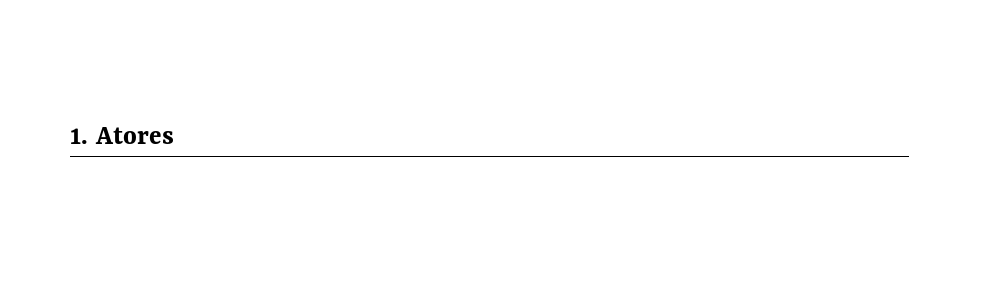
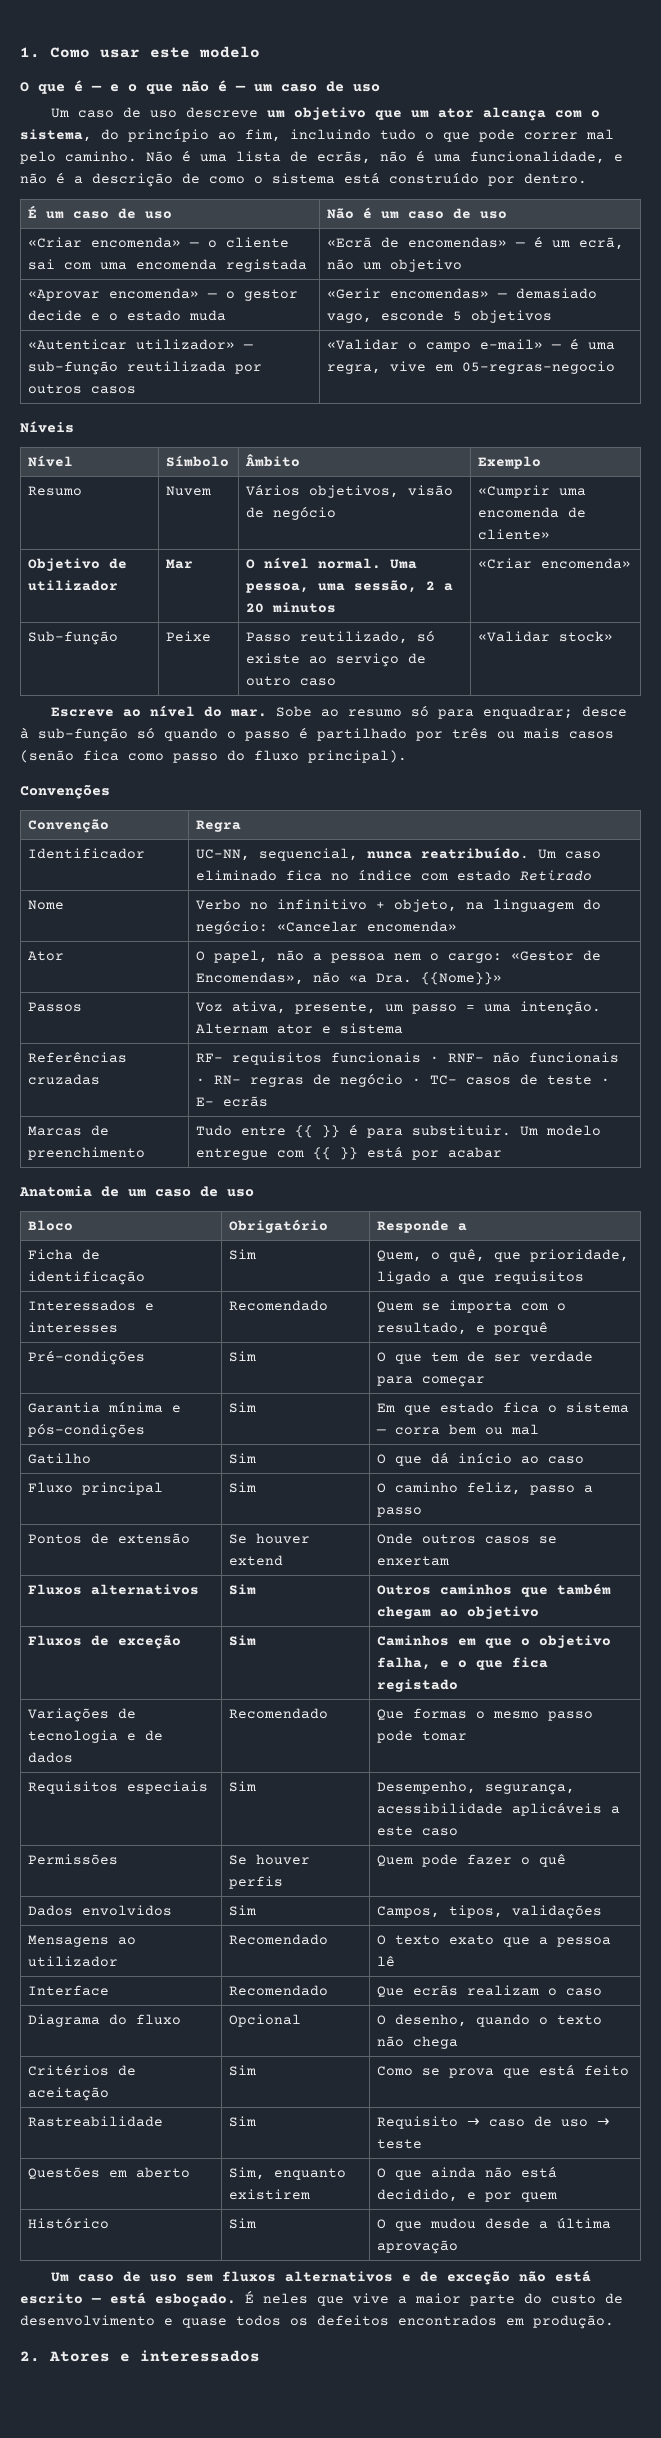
[94,127,174,144] Atores -> [50,46,260,58] [20,80,380,94] [51,107,601,121] [20,128,614,142] [20,150,623,164] [20,172,587,187] [28,205,173,219] [327,207,508,219] [28,237,290,248] [28,259,308,272] [327,236,625,250] [327,259,463,272] [28,288,299,301] [28,310,227,321] [327,288,598,299] [327,310,553,323] [28,339,254,350] [28,361,263,375] [28,384,137,394] [327,338,616,352] [327,361,616,374] [20,421,74,433] [28,455,74,467] [166,455,230,467] [245,454,301,467] [478,456,542,469] [28,486,83,496] [166,486,212,496] [246,484,454,498] [246,506,337,520] [478,485,587,498] [478,507,587,518] [478,529,551,540] [28,558,128,571] [28,580,119,591] [166,559,194,569] [246,557,418,569] [246,580,454,593] [246,602,337,613] [478,558,632,569] [28,631,119,645] [166,631,212,642] [246,630,436,644] [246,653,427,667] [246,676,337,686] [478,631,614,642] [51,705,628,719] [20,727,614,742] [20,750,407,763] [20,784,110,799] [28,819,110,833] [196,820,242,832] [28,848,146,859] [196,847,602,861] [196,869,593,881] [28,900,65,910] [196,899,602,912] [196,920,458,934] [28,951,65,961] [196,950,602,963] [196,972,503,985] [28,1002,83,1012] [196,1001,602,1015] [196,1023,404,1034] [28,1052,128,1063] [28,1074,101,1085] [196,1052,620,1065] [196,1073,611,1087] [196,1096,269,1107] [28,1125,110,1136] [28,1147,146,1160] [196,1124,602,1138] [196,1146,503,1160] [19,1186,254,1197] [28,1220,74,1231] [229,1219,329,1233] [377,1220,468,1233] [28,1249,101,1260] [28,1271,146,1285] [229,1249,257,1260] [377,1249,630,1262] [377,1271,585,1284] [28,1300,155,1311] [28,1322,119,1333] [229,1300,329,1311] [377,1300,567,1313] [377,1322,549,1335] [28,1350,146,1365] [229,1351,257,1362] [377,1351,594,1364] [377,1376,486,1387] [28,1401,182,1413] [28,1423,146,1438] [229,1402,257,1413] [377,1402,630,1415] [376,1424,540,1435] [28,1453,92,1464] [229,1453,257,1464] [377,1452,585,1466] [28,1482,164,1495] [229,1482,257,1493] [377,1482,594,1495] [377,1507,423,1517] [28,1533,191,1544] [229,1533,311,1544] [229,1555,284,1566] [377,1533,558,1544] [377,1556,450,1566] [28,1584,200,1595] [229,1584,257,1595] [377,1583,612,1597] [377,1606,540,1619] [28,1635,182,1649] [229,1635,257,1646] [377,1635,612,1648] [377,1657,549,1670] [377,1679,459,1692] [28,1708,137,1722] [28,1730,164,1743] [28,1752,74,1763] [229,1708,329,1719] [377,1708,594,1721] [377,1730,468,1743] [28,1781,209,1794] [229,1781,257,1792] [377,1781,576,1795] [377,1802,621,1816] [377,1826,459,1836] [28,1854,119,1865] [229,1854,311,1865] [229,1876,284,1889] [377,1854,567,1867] [28,1905,173,1916] [229,1905,257,1916] [377,1905,603,1919] [28,1935,137,1947] [28,1956,119,1967] [229,1934,329,1945] [377,1935,612,1947] [377,1956,396,1967] [28,1985,110,1996] [229,1985,329,1996] [377,1985,603,1997] [28,2014,182,2027] [229,2014,302,2027] [377,2014,603,2027] [377,2036,459,2049] [28,2064,137,2076] [28,2087,110,2101] [229,2065,257,2076] [377,2064,630,2078] [28,2116,164,2127] [229,2116,257,2127] [377,2116,611,2129] [377,2139,423,2149] [28,2167,191,2179] [229,2167,347,2180] [229,2189,311,2200] [377,2166,558,2180] [377,2189,558,2202] [28,2217,110,2229] [229,2218,257,2229] [377,2217,612,2231] [377,2240,459,2254] [51,2270,592,2285] [20,2291,623,2307] [20,2315,614,2329] [20,2350,260,2362] Como usar este modelo // O que é — e o que não é — um caso de uso // Um caso de uso descreve um objetivo que um ator alcança com o sistema, do princípio ao fim, incluindo tudo o que pode correr mal pelo caminho. Não é uma lista de ecrãs, não é uma funcionalidade, e não é a descrição de como o sistema está construído por dentro. // É um caso de uso | Não é um caso de uso // «Criar encomenda» — o cliente sai com uma encomenda registada | «Ecrã de encomendas» — é um ecrã, não um objetivo // «Aprovar encomenda» — o gestor decide e o estado muda | «Gerir encomendas» — demasiado vago, esconde 5 objetivos // «Autenticar utilizador» — sub-função reutilizada por outros casos | «Validar o campo e-mail» — é uma regra, vive em 05-regras-negocio // Níveis // Nível | Símbolo | Âmbito | Exemplo // Resumo | Nuvem | Vários objetivos, visão de negócio | «Cumprir uma encomenda de cliente» // Objetivo de utilizador | Mar | O nível normal. Uma pessoa, uma sessão, 2 a 20 minutos | «Criar encomenda» // Sub-função | Peixe | Passo reutilizado, só existe ao serviço de outro caso | «Validar stock» // Escreve ao nível do mar. Sobe ao resumo só para enquadrar; desce à sub-função só quando o passo é partilhado por três ou mais casos (senão fica como passo do fluxo principal). // Convenções // Convenção | Regra // Identificador | UC-NN, sequencial, nunca reatribuído. Um caso eliminado fica no índice com estado Retirado // Nome | Verbo no infinitivo + objeto, na linguagem do negócio: «Cancelar encomenda» // Ator | O papel, não a pessoa nem o cargo: «Gestor de Encomendas», não «a Dra. {{Nome}}» // Passos | Voz ativa, presente, um passo = uma intenção. Alternam ator e sistema // Referências cruzadas | RF- requisitos funcionais · RNF- não funcionais · RN- regras de negócio · TC- casos de teste · E- ecrãs // Marcas de preenchimento | Tudo entre {{ }} é para substituir. Um modelo entregue com {{ }} está por acabar // Anatomia de um caso de uso // Bloco | Obrigatório | Responde a // Ficha de identificação | Sim | Quem, o quê, que prioridade, ligado a que requisitos // Interessados e interesses | Recomendado | Quem se importa com o resultado, e porquê // Pré-condições | Sim | O que tem de ser verdade para começar // Garantia mínima e pós-condições | Sim | Em que estado fica o sistema — corra bem ou mal // Gatilho | Sim | O que dá início ao caso // Fluxo principal | Sim | O caminho feliz, passo a passo // Pontos de extensão | Se houver extend | Onde outros casos se enxertam // Fluxos alternativos | Sim | Outros caminhos que também chegam ao objetivo // Fluxos de exceção | Sim | Caminhos em que o objetivo falha, e o que fica registado // Variações de tecnologia e de dados | Recomendado | Que formas o mesmo passo pode tomar // Requisitos especiais | Sim | Desempenho, segurança, acessibilidade aplicáveis a este caso // Permissões | Se houver perfis | Quem pode fazer o quê // Dados envolvidos | Sim | Campos, tipos, validações // Mensagens ao utilizador | Recomendado | O texto exato que a pessoa lê // Interface | Recomendado | Que ecrãs realizam o caso // Diagrama do fluxo | Opcional | O desenho, quando o texto não chega // Critérios de aceitação | Sim | Como se prova que está feito // Rastreabilidade | Sim | Requisito → caso de uso → teste // Questões em aberto | Sim, enquanto existirem | O que ainda não está decidido, e por quem // Histórico | Sim | O que mudou desde a última aprovação // Um caso de uso sem fluxos alternativos e de exceção não está escrito — está esboçado. É neles que vive a maior parte do custo de desenvolvimento e quase todos os defeitos encontrados em produção. // 2. Atores e interessados

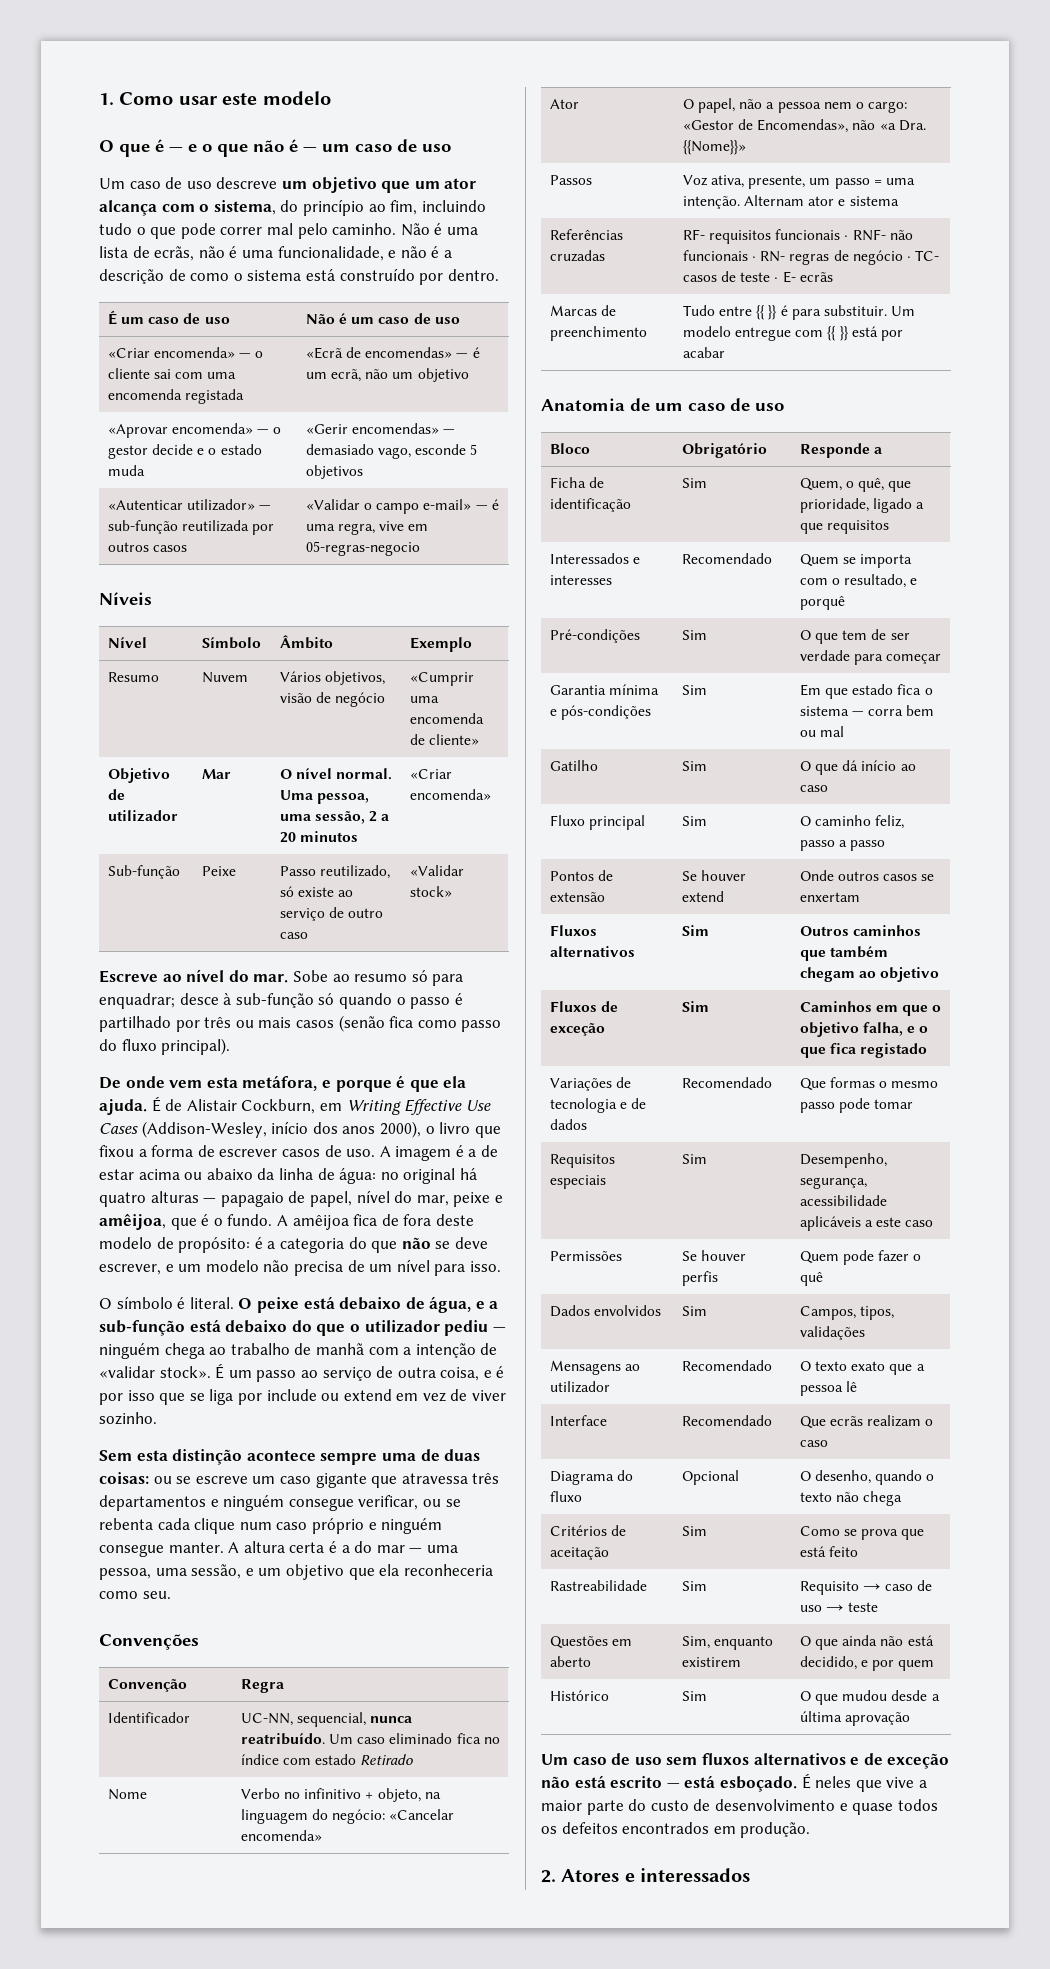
(407, 756) none -> [99,1075,467,1092] [99,1096,491,1115] [99,1121,501,1138] [99,1145,499,1161] [99,1168,477,1184] [99,1190,503,1207] [99,1213,474,1230] [99,1237,488,1253] [99,1259,501,1276] [99,1296,499,1313] [99,1319,506,1336] [99,1343,498,1359] [99,1363,505,1382] [99,1389,507,1405] [99,1412,157,1425] [99,1449,481,1465] [99,1472,500,1488] [99,1495,461,1511] [99,1518,443,1534] [99,1541,458,1557] [99,1564,493,1580] [99,1591,171,1599] // De onde vem esta metáfora, e porque é que ela ajuda. É de Alistair Cockburn, em Writing Effective Use Cases (Addison-Wesley, início dos anos 2000), o livro que fixou a forma de escrever casos de uso. A imagem é a de estar acima ou abaixo da linha de água: no original há quatro alturas — papagaio de papel, nível do mar, peixe e amêijoa, que é o fundo. A amêijoa fica de fora deste modelo de propósito: é a categoria do que não se deve escrever, e um modelo não precisa de um nível para isso. // O símbolo é literal. O peixe está debaixo de água, e a sub-função está debaixo do que o utilizador pediu — ninguém chega ao trabalho de manhã com a intenção de «validar stock». É um passo ao serviço de outra coisa, e é por isso que se liga por include ou extend em vez de viver sozinho. // Sem esta distinção acontece sempre uma de duas coisas: ou se escreve um caso gigante que atravessa três departamentos e ninguém consegue verificar, ou se rebenta cada clique num caso próprio e ninguém consegue manter. A altura certa é a do mar — uma pessoa, uma sessão, e um objetivo que ela reconheceria como seu.

